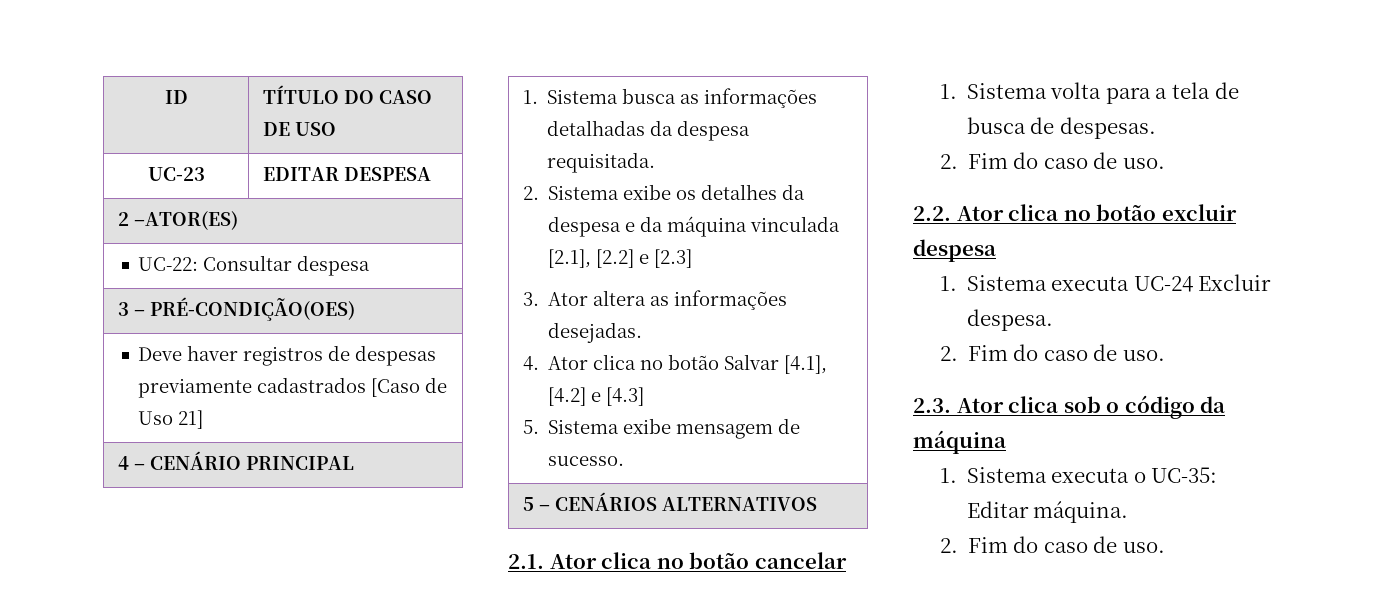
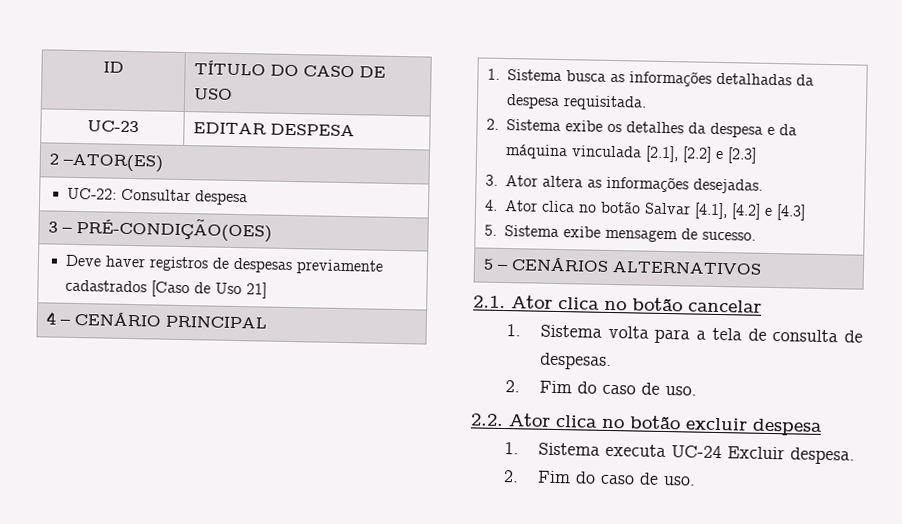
[966,117,1026,134] busca -> [772,329,839,343] consulta
[913,395,1226,419] [913,430,1006,454] [939,467,1218,483] [966,501,1129,523] [939,536,1165,553] // 2.3. Ator clica sob o código da máquina // 1. Sistema executa o UC-35: Editar máquina. // 2. Fim do caso de uso. -> (696, 480) none

